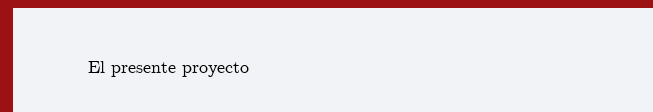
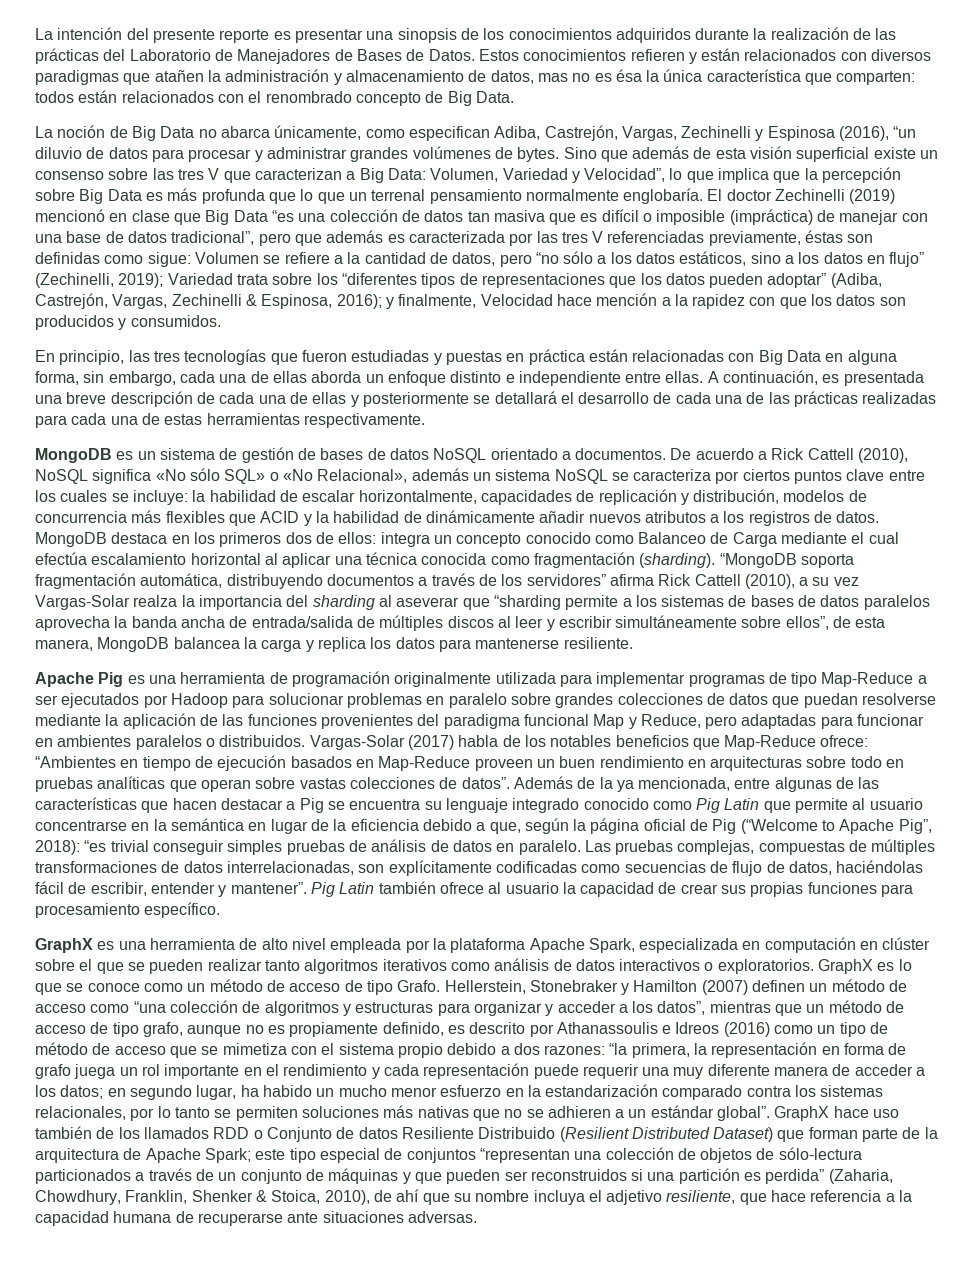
[88,61,249,77] El presente proyecto -> [35,27,897,43] [35,48,932,64] [35,69,916,85] [35,90,514,106] [35,125,917,141] [35,146,939,162] [35,167,902,183] [35,188,896,204] [35,209,928,225] [35,230,874,246] [35,251,925,267] [35,273,882,288] [35,293,906,309] [35,315,221,330] [35,349,897,365] [35,370,924,386] [35,391,937,407] [35,413,425,428] [35,447,909,463] [35,468,925,484] [35,489,867,505] [35,510,880,526] [35,532,899,547] [35,552,854,568] [35,573,859,589] [35,595,930,610] [35,615,886,631] [35,637,633,652] [35,671,927,687] [35,693,937,708] [35,713,925,729] [35,735,869,750] [35,755,905,771] [35,776,880,792] [35,797,923,813] [35,818,932,834] [35,839,936,855] [35,860,924,876] [35,881,914,897] [35,902,221,918] [35,937,931,953] [35,958,912,974] [35,979,908,995] [35,1000,905,1016] [35,1022,889,1037] [35,1042,907,1058] [35,1063,926,1079] [35,1084,884,1100] [35,1105,900,1121] [35,1126,938,1142] [35,1147,862,1163] [35,1168,893,1184] [35,1189,913,1205] [35,1211,477,1226] La intención del presente reporte es presentar una sinopsis de los conocimientos adquiridos durante la realización de las prácticas del Laboratorio de Manejadores de Bases de Datos. Estos conocimientos refieren y están relacionados con diversos paradigmas que atañen la administración y almacenamiento de datos, mas no es ésa la única característica que comparten: todos están relacionados con el renombrado concepto de Big Data. // La noción de Big Data no abarca únicamente, como especifican Adiba, Castrejón, Vargas, Zechinelli y Espinosa (2016), “un diluvio de datos para procesar y administrar grandes volúmenes de bytes. Sino que además de esta visión superficial existe un consenso sobre las tres V que caracterizan a Big Data: Volumen, Variedad y Velocidad”, lo que implica que la percepción sobre Big Data es más profunda que lo que un terrenal pensamiento normalmente englobaría. El doctor Zechinelli (2019) mencionó en clase que Big Data “es una colección de datos tan masiva que es difícil o imposible (impráctica) de manejar con una base de datos tradicional”, pero que además es caracterizada por las tres V referenciadas previamente, éstas son definidas como sigue: Volumen se refiere a la cantidad de datos, pero “no sólo a los datos estáticos, sino a los datos en flujo” (Zechinelli, 2019); Variedad trata sobre los “diferentes tipos de representaciones que los datos pueden adoptar” (Adiba, Castrejón, Vargas, Zechinelli & Espinosa, 2016); y finalmente, Velocidad hace mención a la rapidez con que los datos son producidos y consumidos. // En principio, las tres tecnologías que fueron estudiadas y puestas en práctica están relacionadas con Big Data en alguna forma, sin embargo, cada una de ellas aborda un enfoque distinto e independiente entre ellas. A continuación, es presentada una breve descripción de cada una de ellas y posteriormente se detallará el desarrollo de cada una de las prácticas realizadas para cada una de estas herramientas respectivamente. // MongoDB es un sistema de gestión de bases de datos NoSQL orientado a documentos. De acuerdo a Rick Cattell (2010), NoSQL significa «No sólo SQL» o «No Relacional», además un sistema NoSQL se caracteriza por ciertos puntos clave entre los cuales se incluye: la habilidad de escalar horizontalmente, capacidades de replicación y distribución, modelos de concurrencia más flexibles que ACID y la habilidad de dinámicamente añadir nuevos atributos a los registros de datos. MongoDB destaca en los primeros dos de ellos: integra un concepto conocido como Balanceo de Carga mediante el cual efectúa escalamiento horizontal al aplicar una técnica conocida como fragmentación (sharding). “MongoDB soporta fragmentación automática, distribuyendo documentos a través de los servidores” afirma Rick Cattell (2010), a su vez Vargas-Solar realza la importancia del sharding al aseverar que “sharding permite a los sistemas de bases de datos paralelos aprovecha la banda ancha de entrada/salida de múltiples discos al leer y escribir simultáneamente sobre ellos”, de esta manera, MongoDB balancea la carga y replica los datos para mantenerse resiliente. // Apache Pig es una herramienta de programación originalmente utilizada para implementar programas de tipo Map-Reduce a ser ejecutados por Hadoop para solucionar problemas en paralelo sobre grandes colecciones de datos que puedan resolverse mediante la aplicación de las funciones provenientes del paradigma funcional Map y Reduce, pero adaptadas para funcionar en ambientes paralelos o distribuidos. Vargas-Solar (2017) habla de los notables beneficios que Map-Reduce ofrece: “Ambientes en tiempo de ejecución basados en Map-Reduce proveen un buen rendimiento en arquitecturas sobre todo en pruebas analíticas que operan sobre vastas colecciones de datos”. Además de la ya mencionada, entre algunas de las características que hacen destacar a Pig se encuentra su lenguaje integrado conocido como Pig Latin que permite al usuario concentrarse en la semántica en lugar de la eficiencia debido a que, según la página oficial de Pig (“Welcome to Apache Pig”, 2018): “es trivial conseguir simples pruebas de análisis de datos en paralelo. Las pruebas complejas, compuestas de múltiples transformaciones de datos interrelacionadas, son explícitamente codificadas como secuencias de flujo de datos, haciéndolas fácil de escribir, entender y mantener”. Pig Latin también ofrece al usuario la capacidad de crear sus propias funciones para procesamiento específico. // GraphX es una herramienta de alto nivel empleada por la plataforma Apache Spark, especializada en computación en clúster sobre el que se pueden realizar tanto algoritmos iterativos como análisis de datos interactivos o exploratorios. GraphX es lo que se conoce como un método de acceso de tipo Grafo. Hellerstein, Stonebraker y Hamilton (2007) definen un método de acceso como “una colección de algoritmos y estructuras para organizar y acceder a los datos”, mientras que un método de acceso de tipo grafo, aunque no es propiamente definido, es descrito por Athanassoulis e Idreos (2016) como un tipo de método de acceso que se mimetiza con el sistema propio debido a dos razones: “la primera, la representación en forma de grafo juega un rol importante en el rendimiento y cada representación puede requerir una muy diferente manera de acceder a los datos; en segundo lugar, ha habido un mucho menor esfuerzo en la estandarización comparado contra los sistemas relacionales, por lo tanto se permiten soluciones más nativas que no se adhieren a un estándar global”. GraphX hace uso también de los llamados RDD o Conjunto de datos Resiliente Distribuido (Resilient Distributed Dataset) que forman parte de la arquitectura de Apache Spark; este tipo especial de conjuntos “representan una colección de objetos de sólo-lectura particionados a través de un conjunto de máquinas y que pueden ser reconstruidos si una partición es perdida” (Zaharia, Chowdhury, Franklin, Shenker & Stoica, 2010), de ahí que su nombre incluya el adjetivo resiliente, que hace referencia a la capacidad humana de recuperarse ante situaciones adversas.

